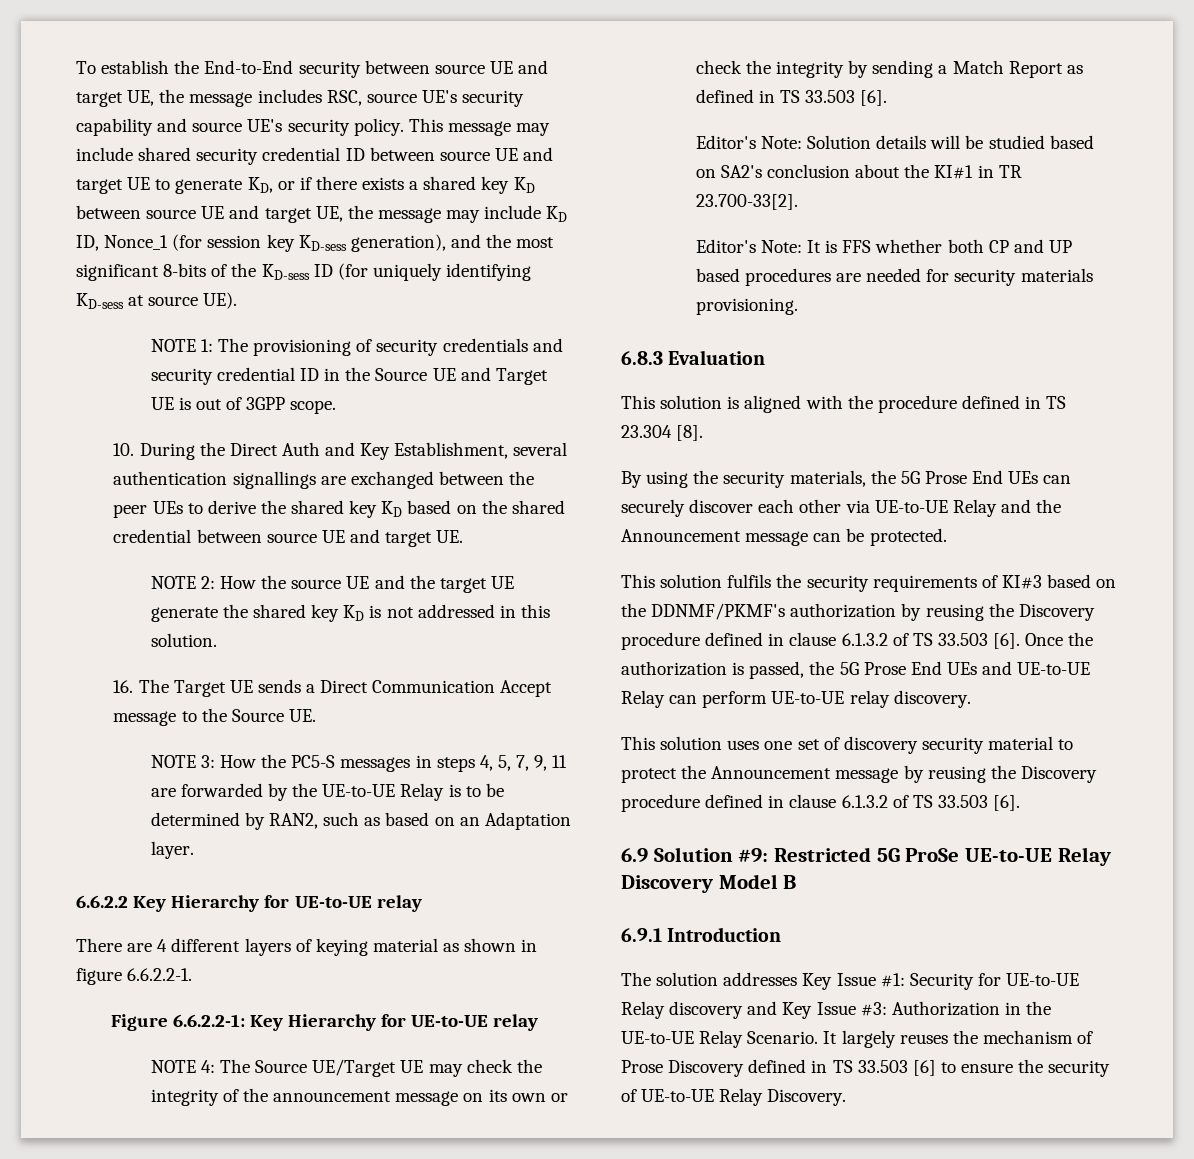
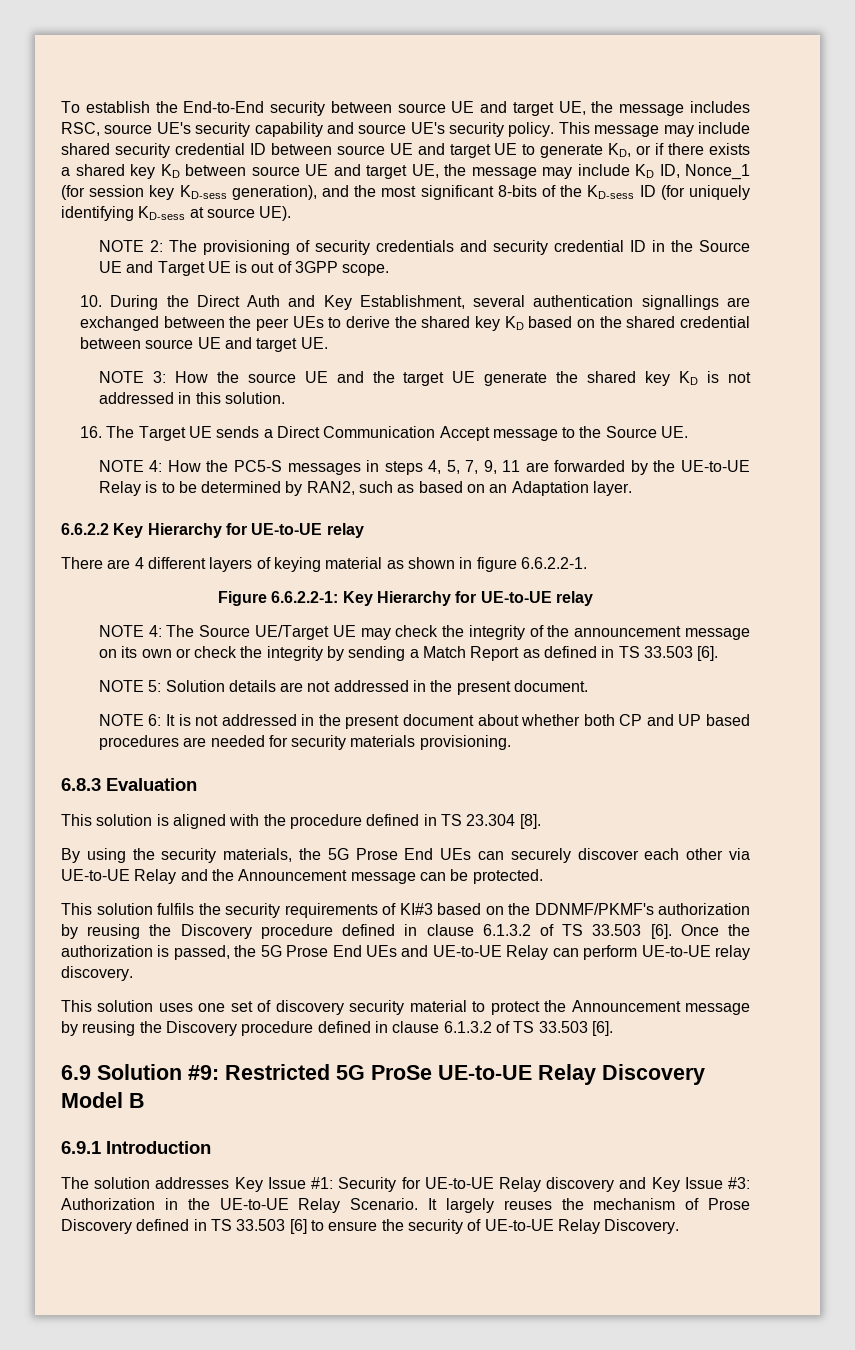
[200,339,213,352] 1: -> [149,240,163,252] 2:
[200,576,215,589] 2: -> [152,371,166,383] 3:
[200,755,215,768] 3: -> [149,460,163,472] 4:
[695,135,1094,149] [695,164,1022,179] [695,194,798,210] [695,239,872,253] Editor's Note: Solution details will be studied based on SA2's conclusion about the KI#1 in TR 23.700-33[2]. // Editor's Note: It is FFS -> [98,680,589,695] [98,714,519,729] NOTE 5: Solution details are not addressed in the present document. // NOTE 6: It is not addressed in the present document about

